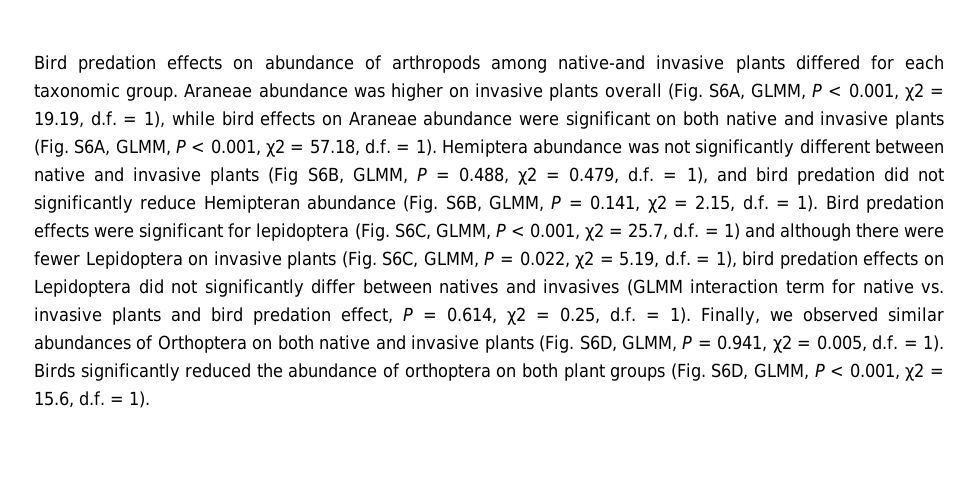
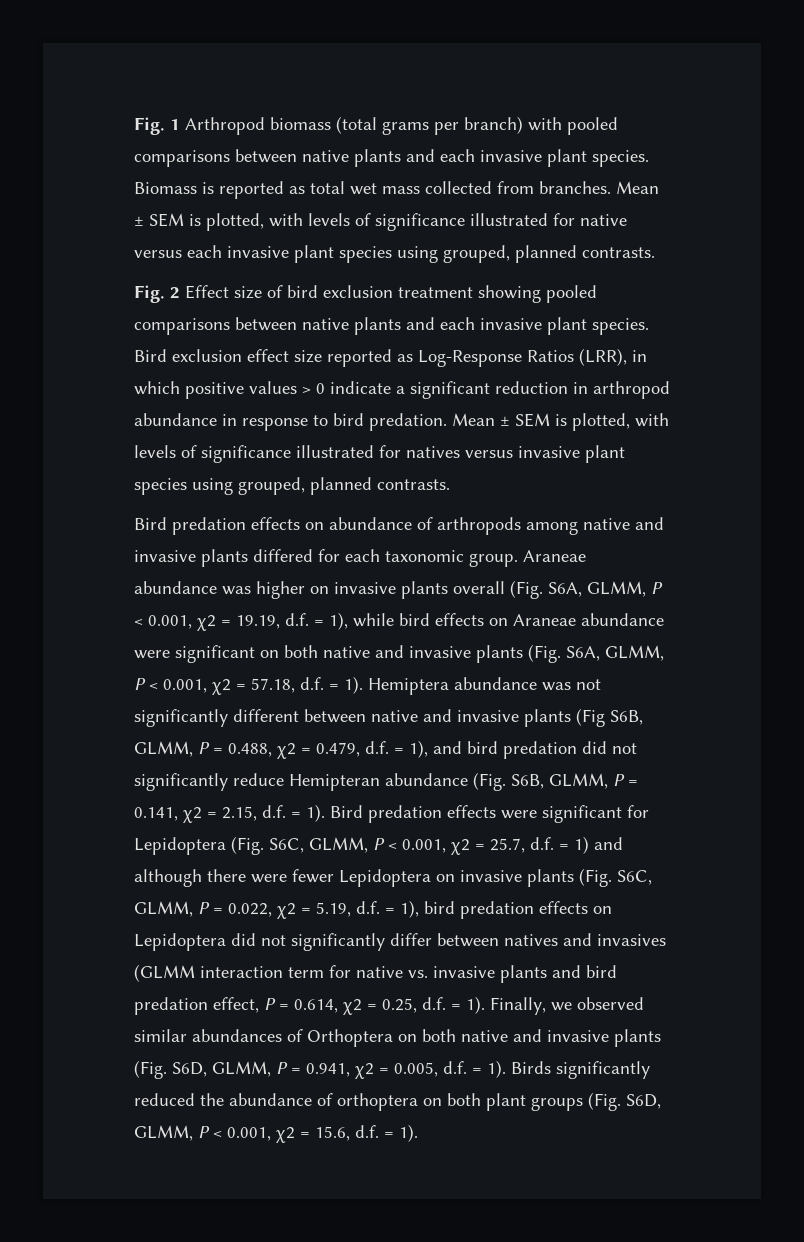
(34, 62) none -> [134,116,618,135] [134,149,649,167] [134,181,659,199] [134,213,627,231] [134,245,655,263] [134,285,597,303] [134,317,649,335] [134,348,647,367] [134,381,670,399] [134,413,669,431] [134,445,625,463] [134,477,450,495] Fig. 1 Arthropod biomass (total grams per branch) with pooled comparisons between native plants and each invasive plant species. Biomass is reported as total wet mass collected from branches. Mean ± SEM is plotted, with levels of significance illustrated for native versus each invasive plant species using grouped, planned contrasts. // Fig. 2 Effect size of bird exclusion treatment showing pooled comparisons between native plants and each invasive plant species. Bird exclusion effect size reported as Log-Response Ratios (LRR), in which positive values > 0 indicate a significant reduction in arthropod abundance in response to bird predation. Mean ± SEM is plotted, with levels of significance illustrated for natives versus invasive plant species using grouped, planned contrasts. //
[558,55,646,70] native-and -> [583,517,664,530] native and
[256,223,350,241] lepidoptera -> [134,837,226,855] Lepidoptera

